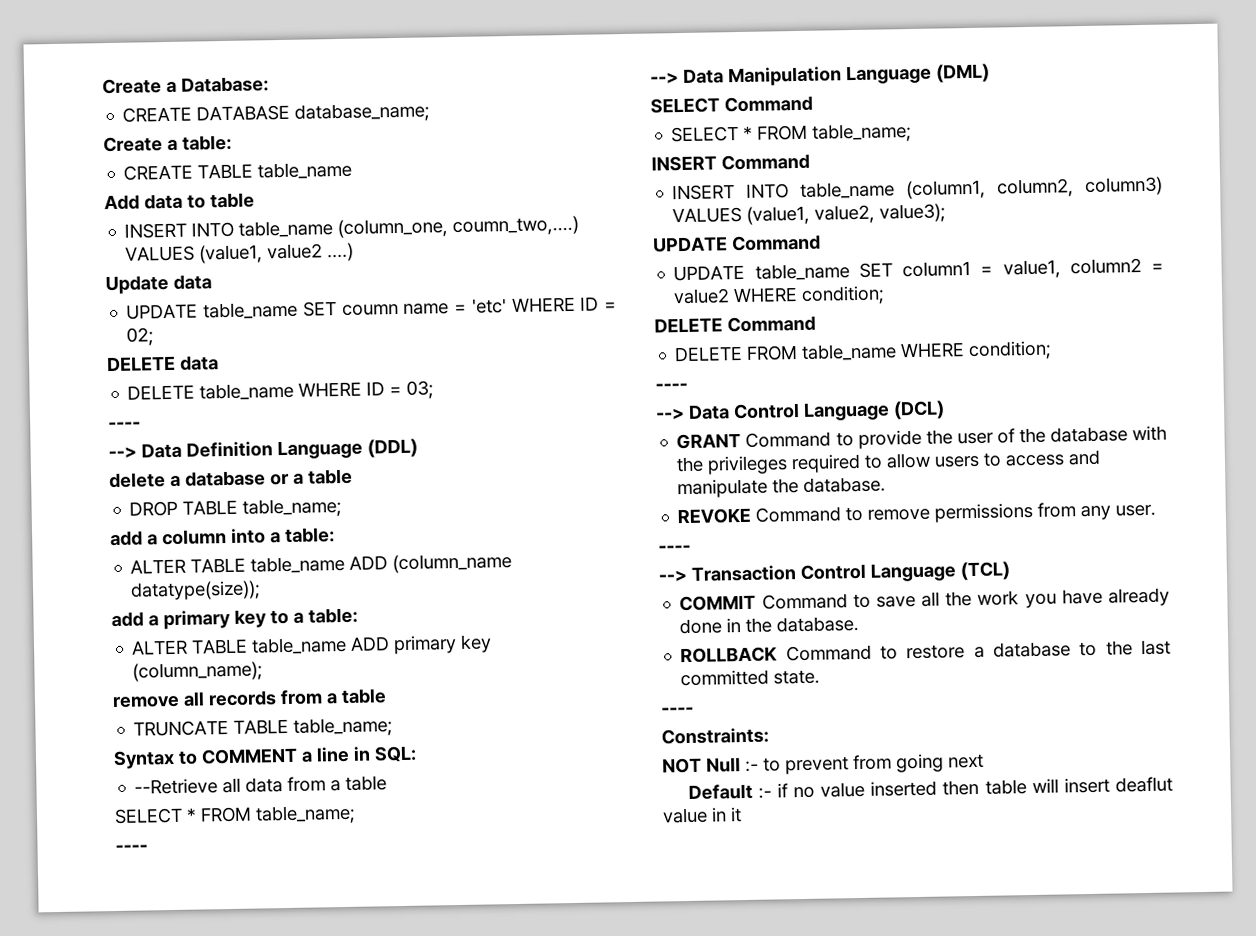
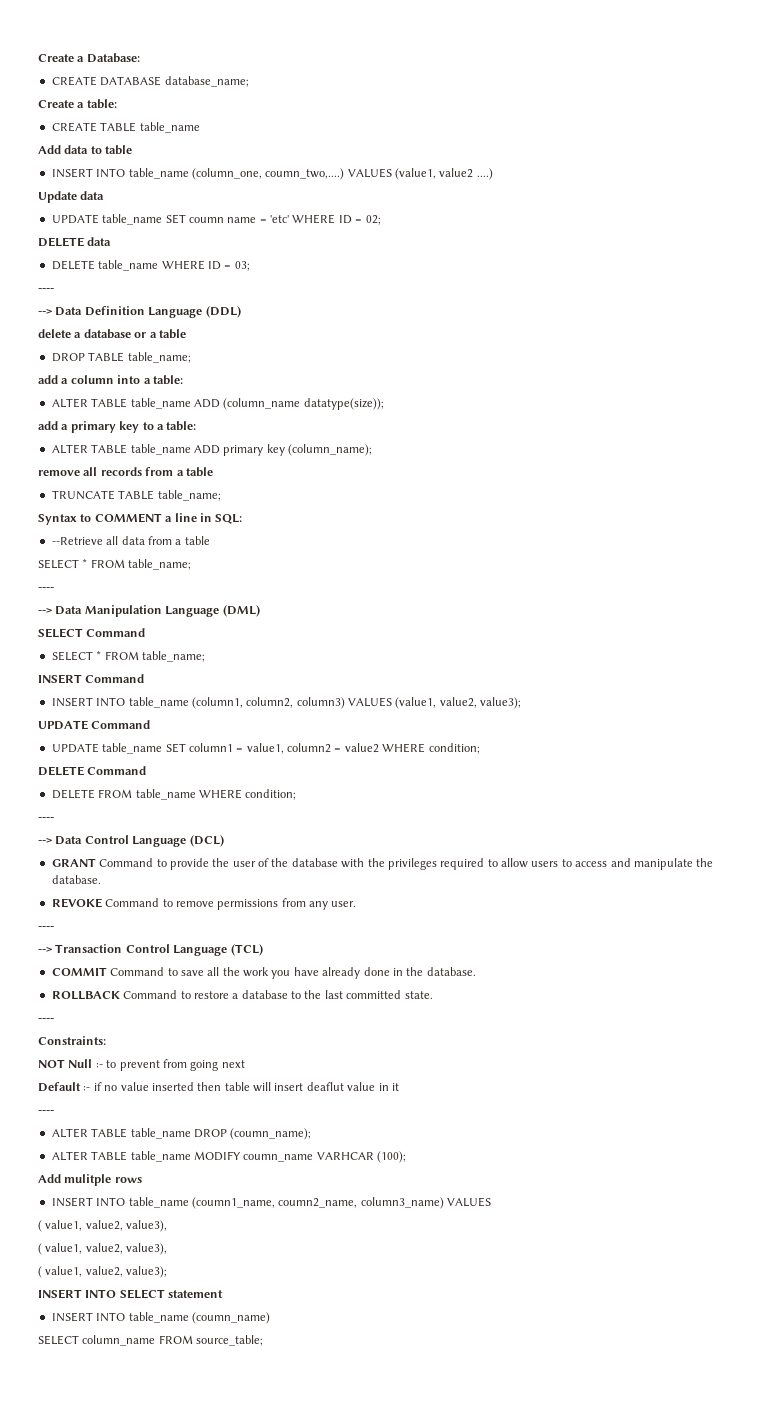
(742, 815) none -> [38,1110,54,1114] [51,1128,312,1140] [51,1151,406,1163] [38,1174,142,1186] [51,1197,491,1209] [38,1220,168,1232] [38,1243,168,1255] [38,1266,168,1278] [38,1289,224,1299] [51,1312,270,1324] [38,1335,264,1346] // ---- // ALTER TABLE table_name DROP (coumn_name); // ALTER TABLE table_name MODIFY coumn_name VARHCAR (100); // Add mulitple rows // INSERT INTO table_name (coumn1_name, coumn2_name, column3_name) VALUES // ( value1, value2, value3), // ( value1, value2, value3), // ( value1, value2, value3); // INSERT INTO SELECT statement // INSERT INTO table_name (coumn_name) // SELECT column_name FROM source_table;

